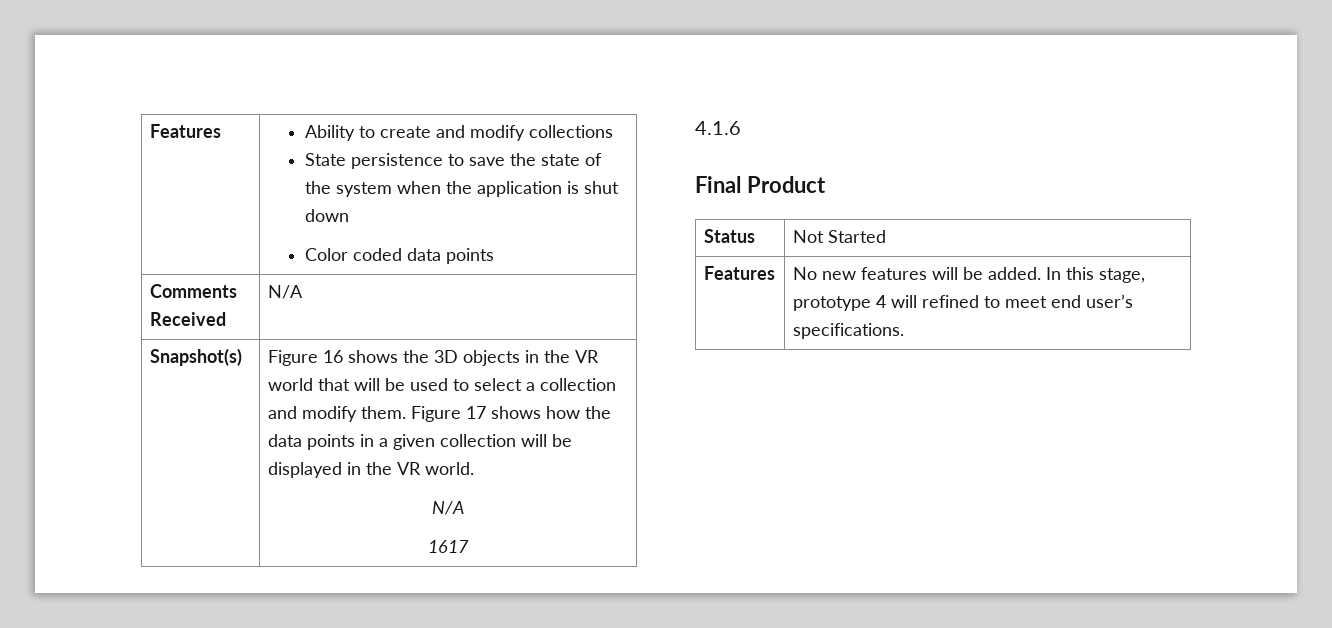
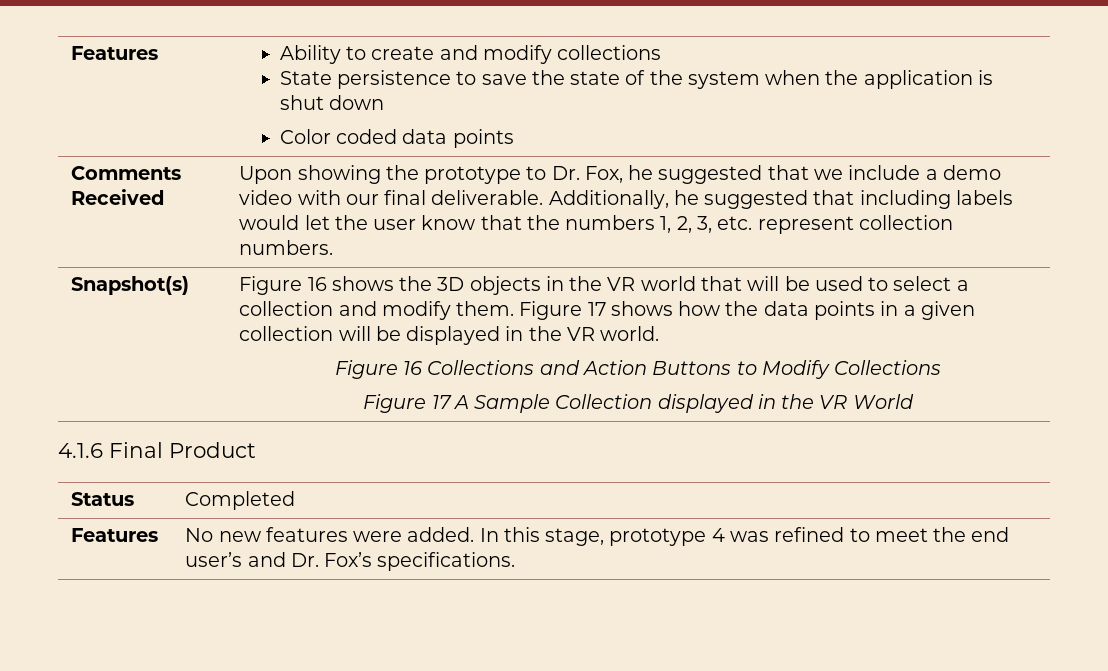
[267,285,303,299] N/A -> [239,165,1001,184] [239,190,1013,209] [239,215,953,234] [239,240,334,255] Upon showing the prototype to Dr. Fox, he suggested that we include a demo video with our final deliverable. Additionally, he suggested that including labels would let the user know that the numbers 1, 2, 3, etc. represent collection numbers.
[432,501,464,515] [428,540,469,553] N/A // 1617 -> [334,360,942,379] [363,394,914,413] Figure 16 Collections and Action Buttons to Modify Collections // Figure 17 A Sample Collection displayed in the VR World
(741, 128) // -> (103, 450) none
[792,230,886,243] Not Started -> [185,491,296,510] Completed
[931,267,983,280] will be -> [353,531,403,542] were
[890,295,917,308] will -> [729,531,769,542] was
(1047, 302) none -> [933,527,967,542] the
(1133, 301) none -> [247,552,373,567] and Dr. Fox’s

